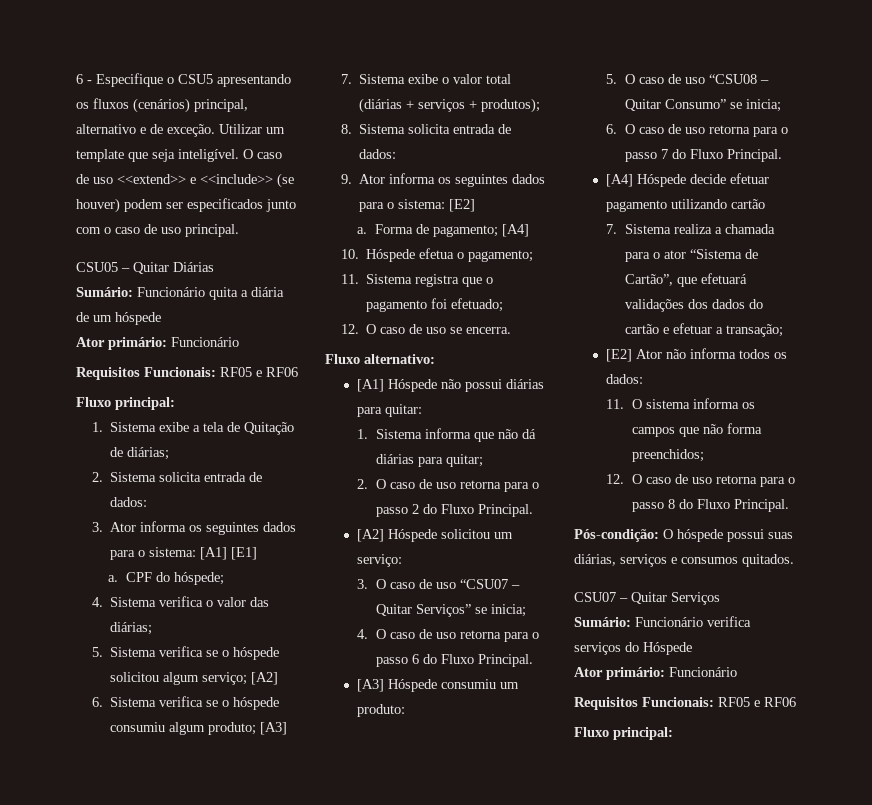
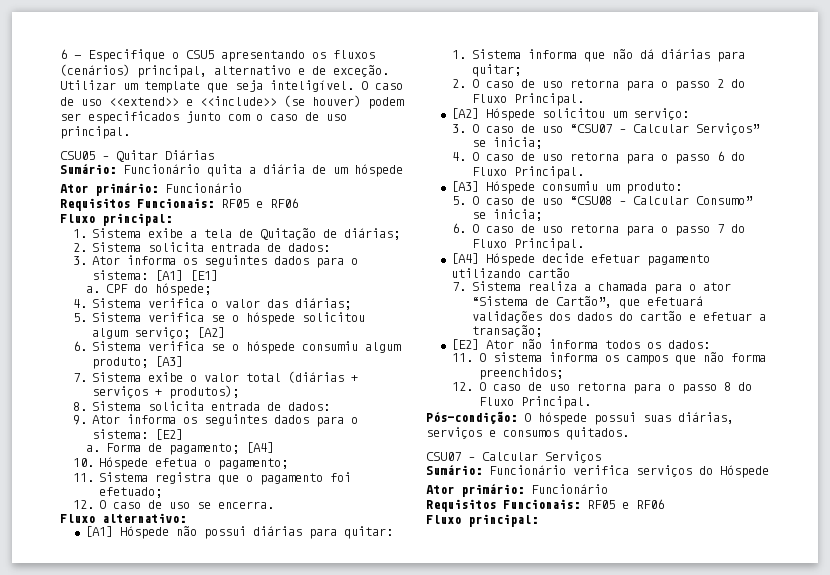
[375,604,412,616] Quitar -> [632,124,689,133] Calcular
[624,99,661,111] Quitar -> [632,196,689,205] Calcular
[631,592,667,604] Quitar -> [482,452,538,461] Calcular

